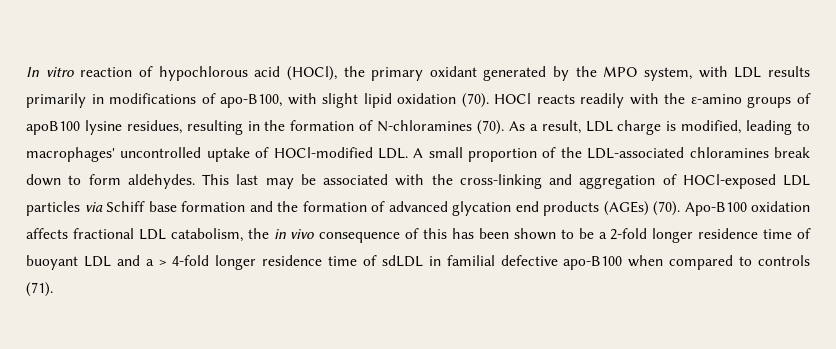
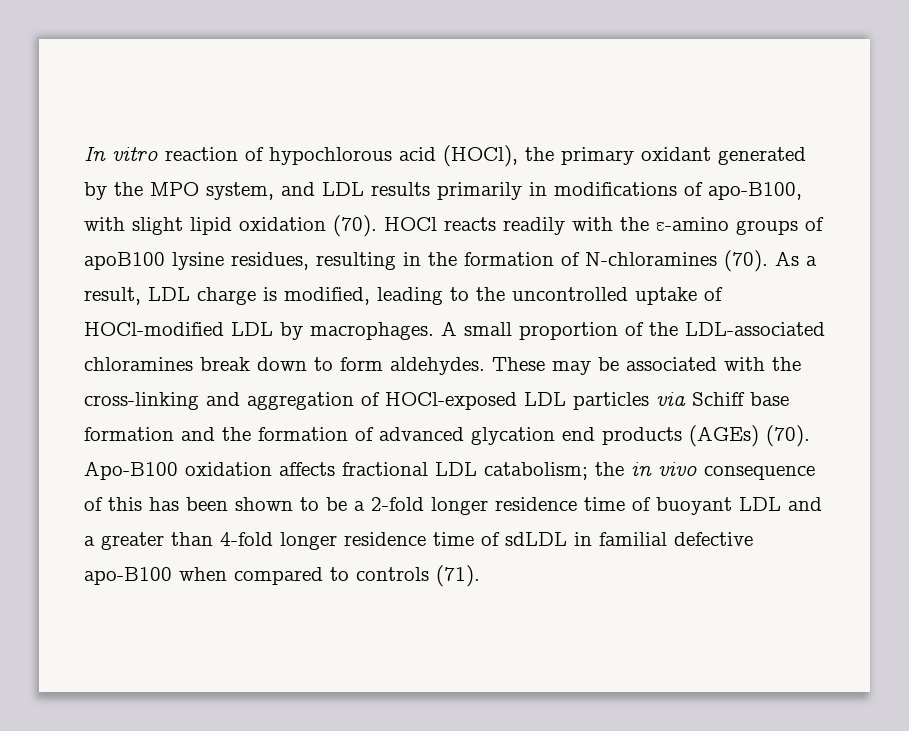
[698,66,728,78] with -> [281,182,315,196] and
[26,147,115,162] macrophages' -> [476,287,505,301] the
[377,148,408,159] LDL. -> [231,322,434,340] LDL by macrophages.
[202,174,259,185] This last -> [492,357,545,371] These
[170,228,243,242] catabolism, -> [484,462,588,480] catabolism;
[158,259,167,266] > -> [101,532,213,550] greater than

